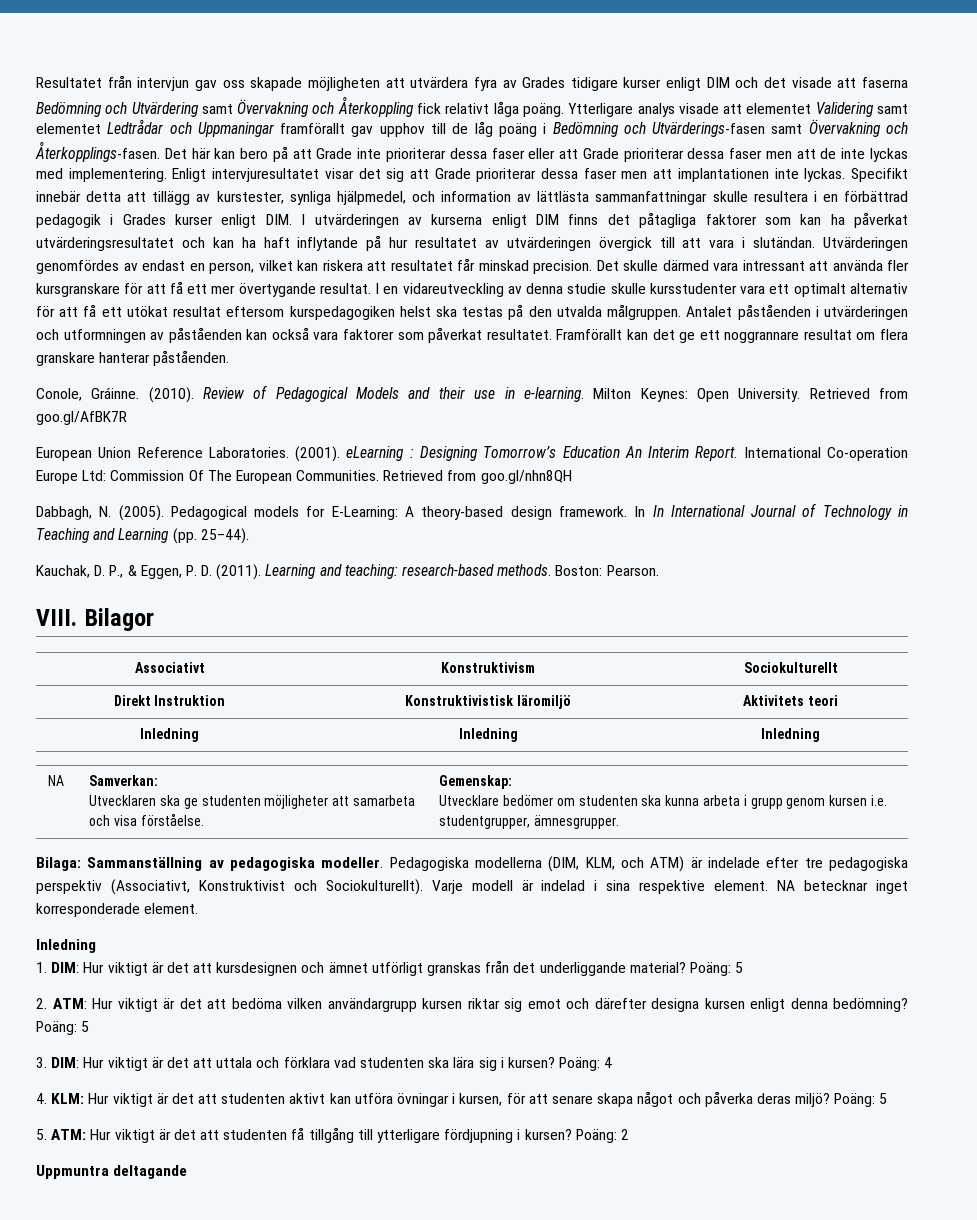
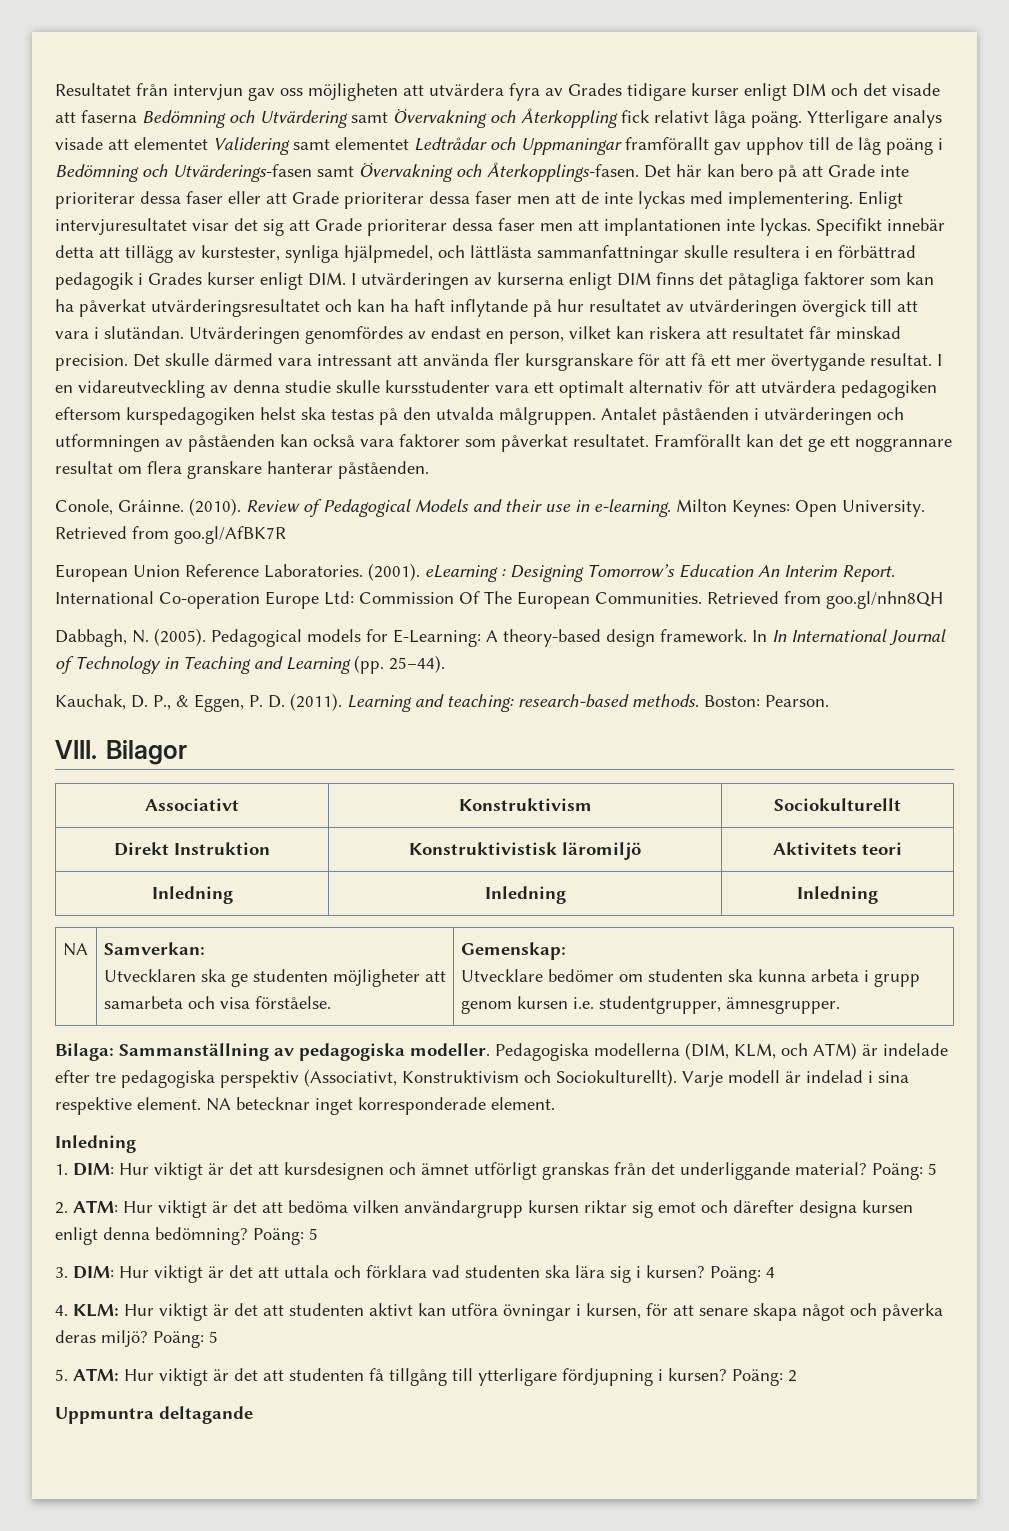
[250,77,303,91] skapade -> (303, 92) none
[441,191,532,202] information av -> (465, 251) none
[83,304,222,317] få ett utökat resultat -> [761,380,937,398] utvärdera pedagogiken
[198,880,285,891] Konstruktivist -> [402,1070,519,1083] Konstruktivism

